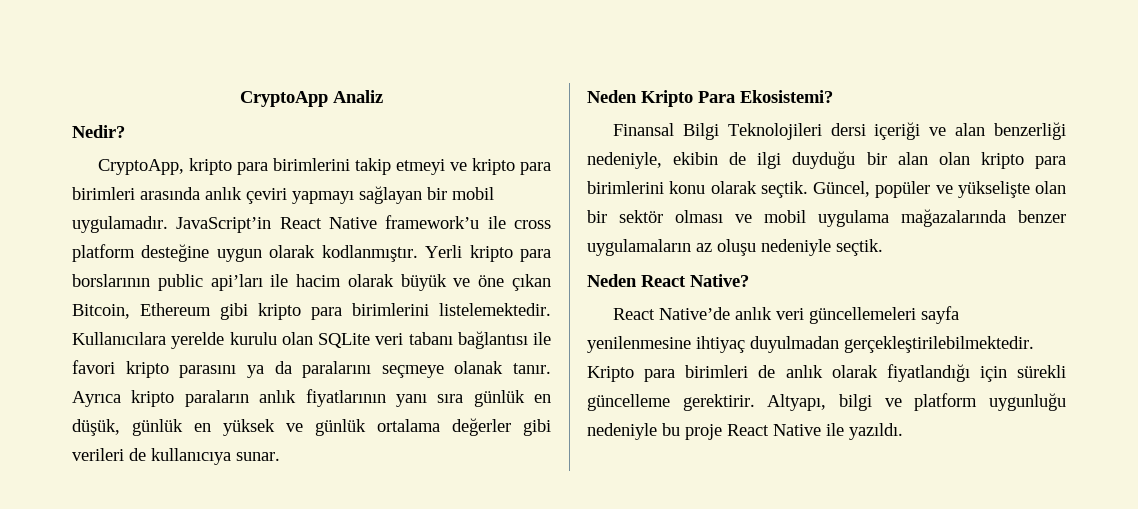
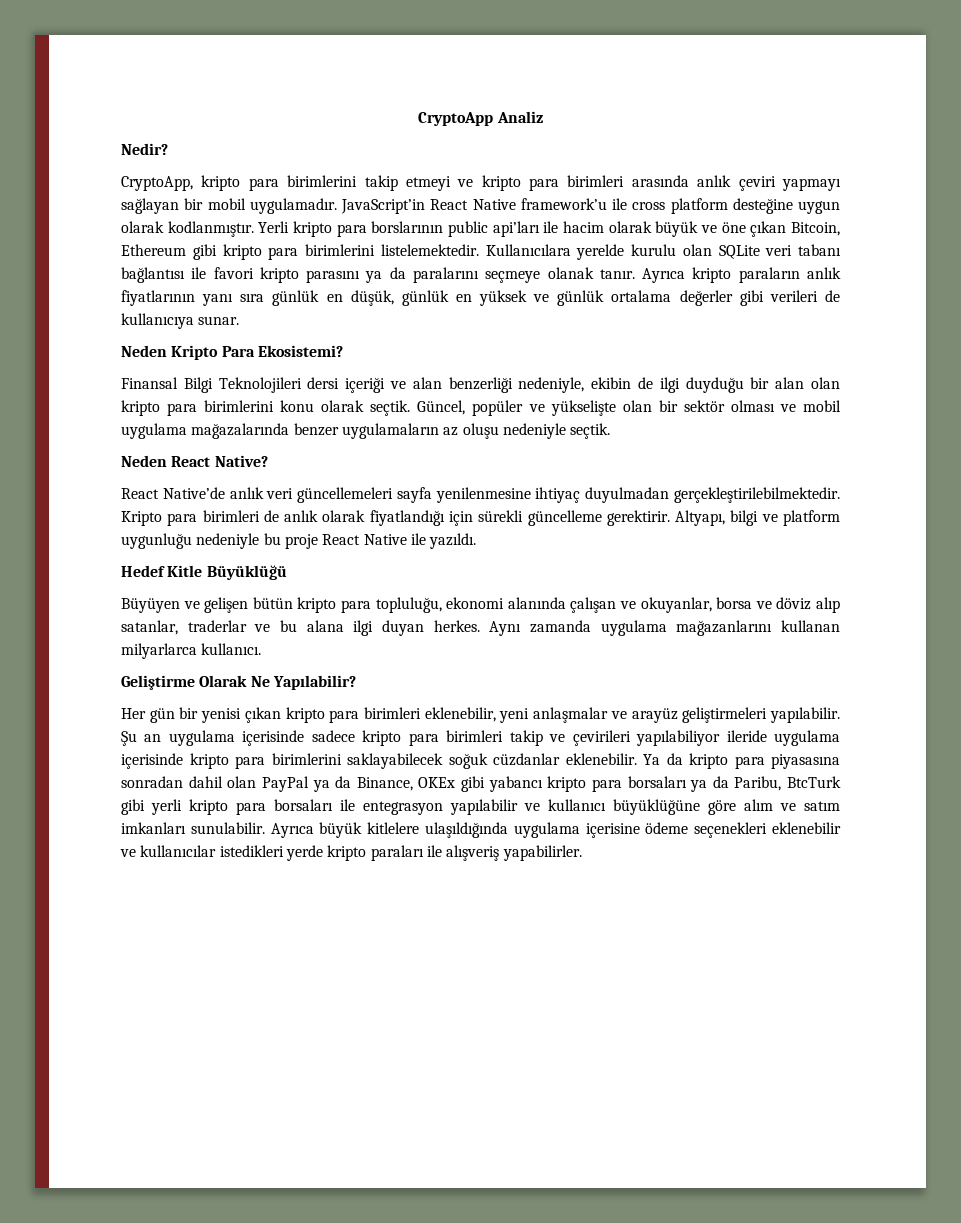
(903, 431) none -> [121,565,287,580] [121,597,841,613] [121,620,840,636] [121,643,262,659] [121,675,356,690] [121,707,840,723] [121,730,840,746] [121,753,840,769] [121,776,841,792] [121,799,840,815] [121,822,841,838] [120,845,582,861] // Hedef Kitle Büyüklüğü // Büyüyen ve gelişen bütün kripto para topluluğu, ekonomi alanında çalışan ve okuyanlar, borsa ve döviz alıp satanlar, traderlar ve bu alana ilgi duyan herkes. Aynı zamanda uygulama mağazanlarını kullanan milyarlarca kullanıcı. // Geliştirme Olarak Ne Yapılabilir? // Her gün bir yenisi çıkan kripto para birimleri eklenebilir, yeni anlaşmalar ve arayüz geliştirmeleri yapılabilir. Şu an uygulama içerisinde sadece kripto para birimleri takip ve çevirileri yapılabiliyor ileride uygulama içerisinde kripto para birimlerini saklayabilecek soğuk cüzdanlar eklenebilir. Ya da kripto para piyasasına sonradan dahil olan PayPal ya da Binance, OKEx gibi yabancı kripto para borsaları ya da Paribu, BtcTurk gibi yerli kripto para borsaları ile entegrasyon yapılabilir ve kullanıcı büyüklüğüne göre alım ve satım imkanları sunulabilir. Ayrıca büyük kitlelere ulaşıldığında uygulama içerisine ödeme seçenekleri eklenebilir ve kullanıcılar istedikleri yerde kripto paraları ile alışveriş yapabilirler.

